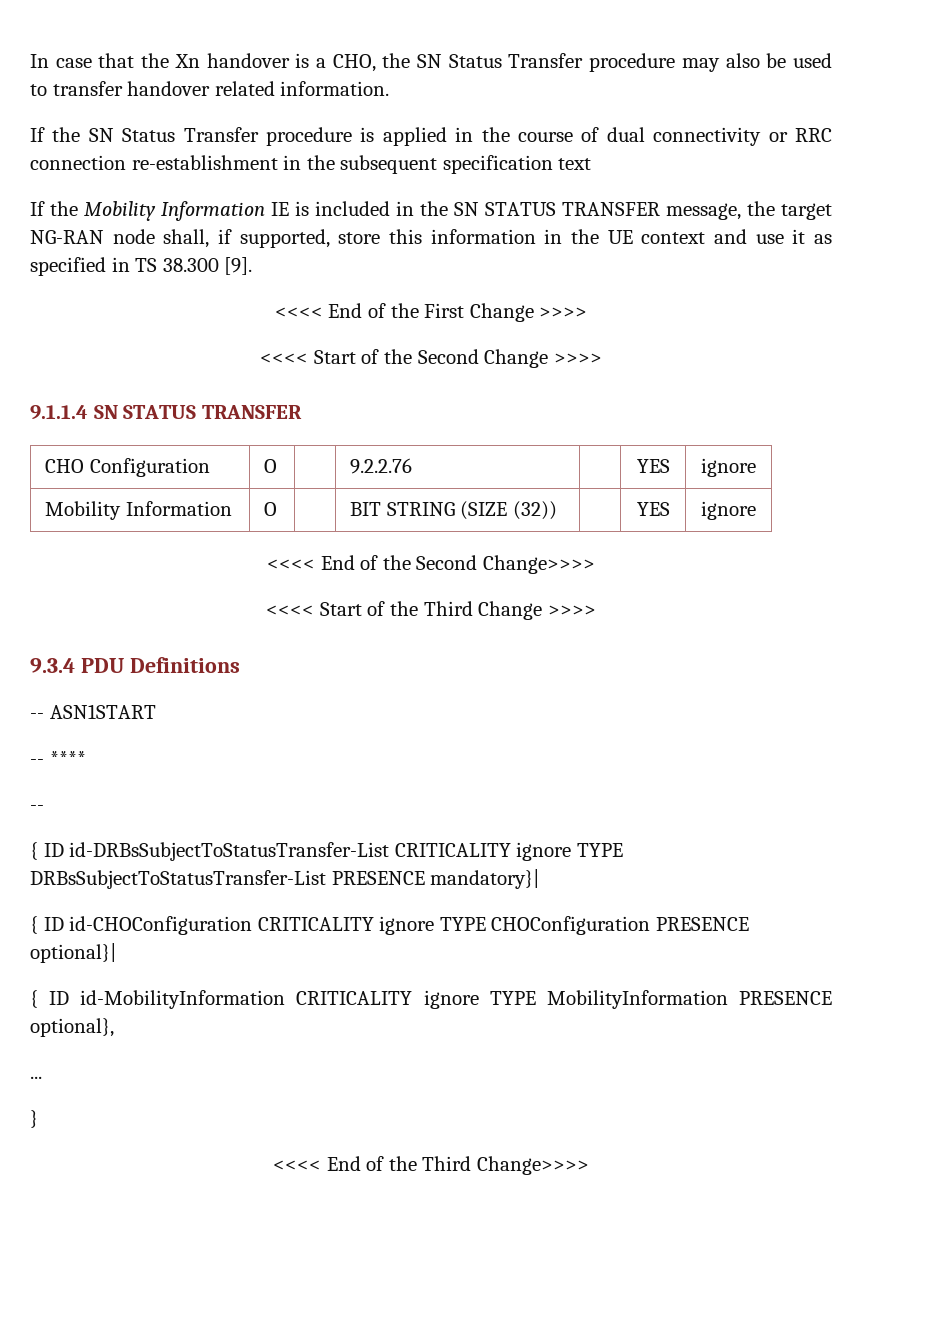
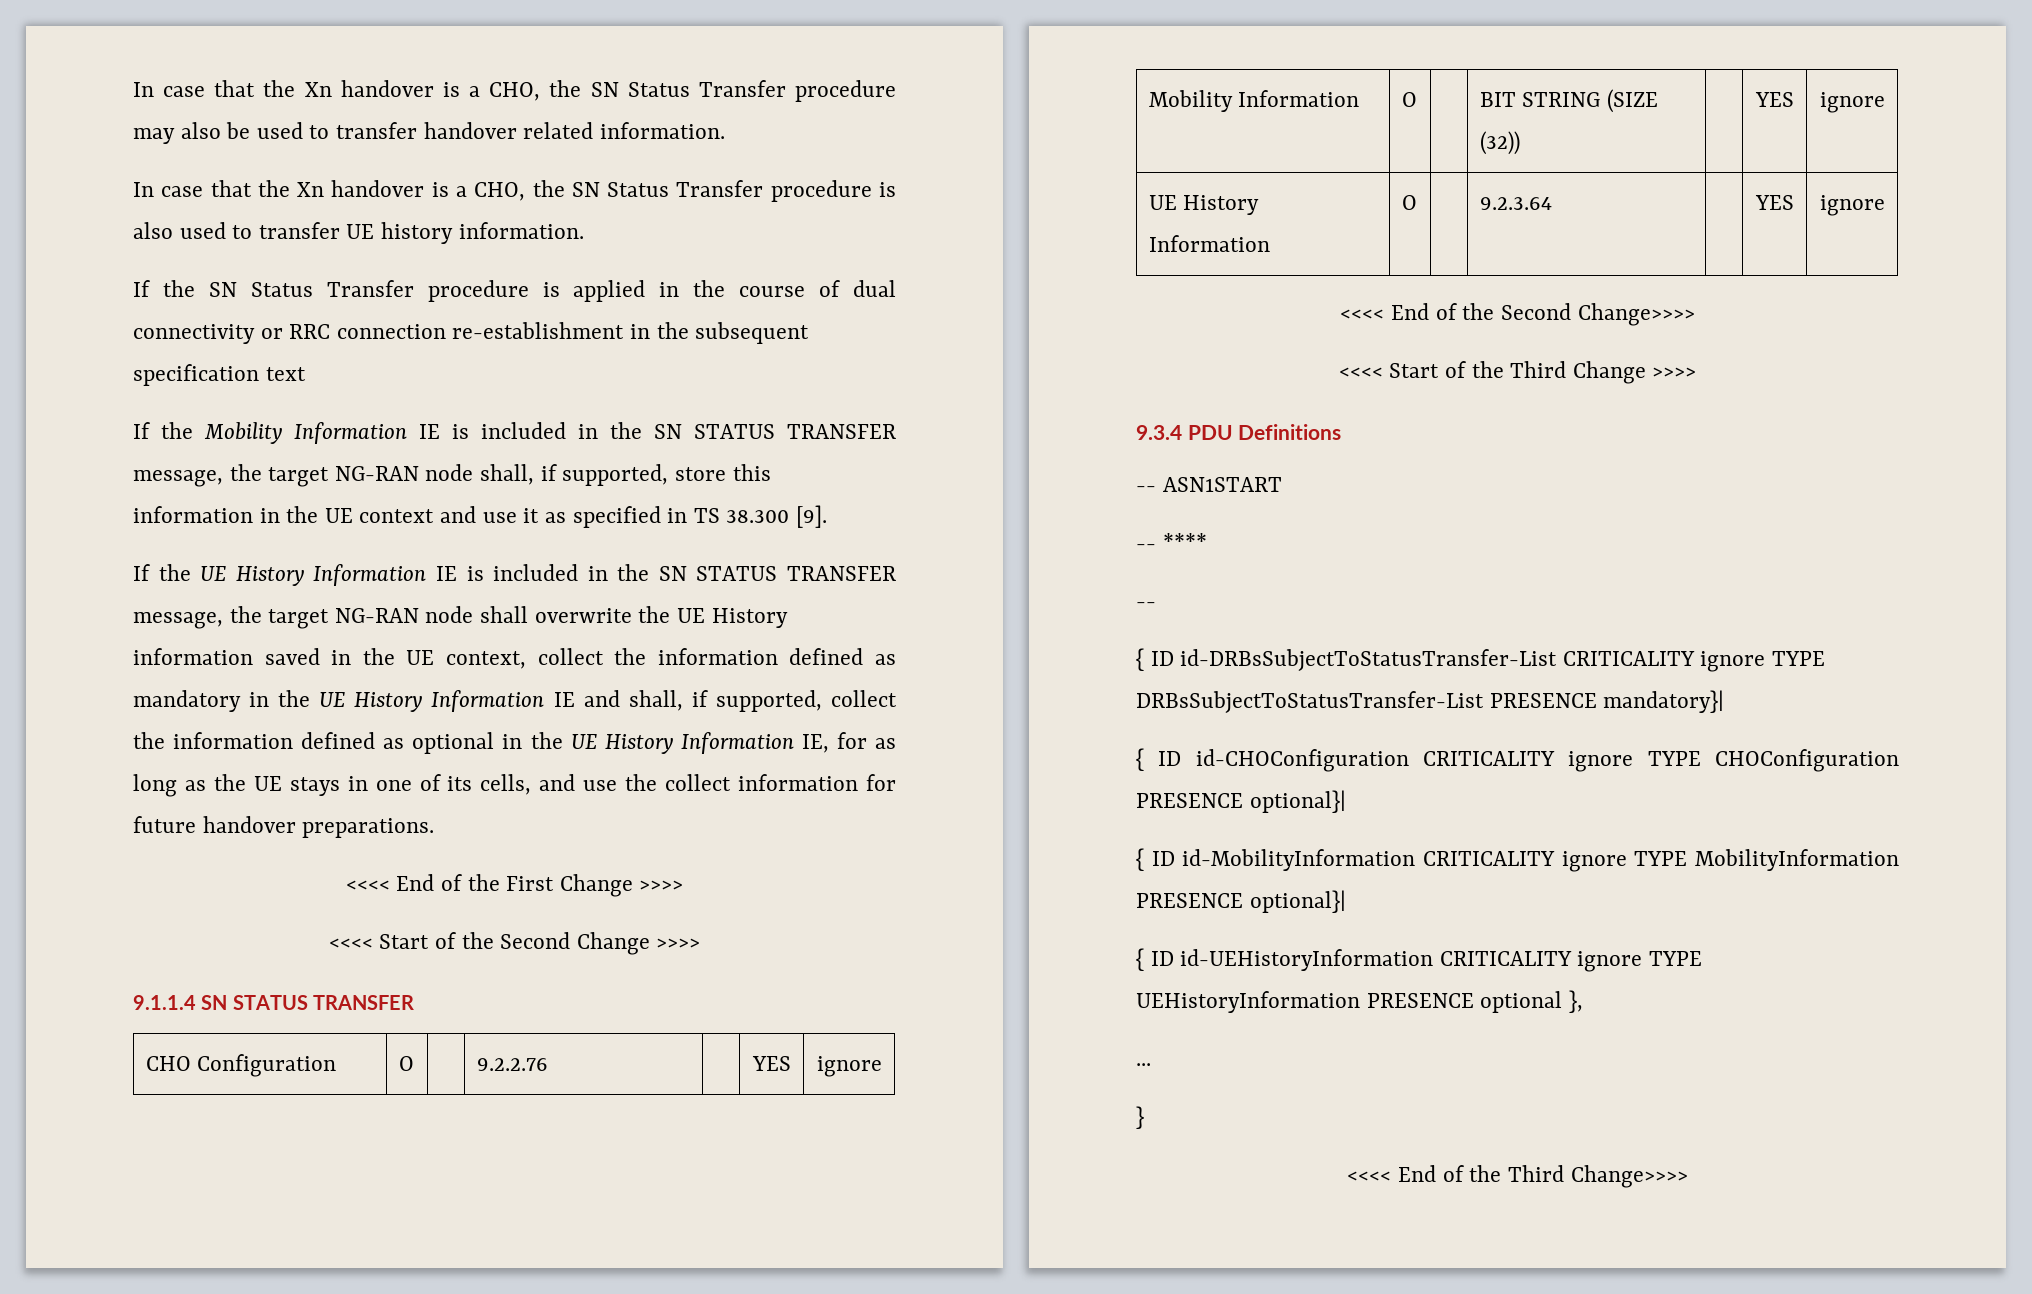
(390, 88) none -> [133,180,897,202] [133,222,584,244] // In case that the Xn handover is a CHO, the SN Status Transfer procedure is also used to transfer UE history information.
(253, 266) none -> [133,564,897,586] [133,606,788,629] [133,648,897,669] [133,690,897,712] [133,732,896,754] [133,774,896,797] [133,816,435,838] // If the UE History Information IE is included in the SN STATUS TRANSFER message, the target NG-RAN node shall overwrite the UE History information saved in the UE context, collect the information defined as mandatory in the UE History Information IE and shall, if supported, collect the information defined as optional in the UE History Information IE, for as long as the UE stays in one of its cells, and use the collect information for future handover preparations.
(756, 510) none -> [1148,195,1260,215] [1148,235,1270,252] [1401,195,1417,210] [1479,197,1552,210] [1754,195,1794,210] [1819,195,1885,216] // UE History Information | O | | 9.2.3.64 | | YES | ignore
[30,1018,114,1037] optional}, -> [1249,890,1346,913] [1136,948,1703,972] [1136,990,1583,1013] optional}| // { ID id-UEHistoryInformation CRITICALITY ignore TYPE UEHistoryInformation PRESENCE optional },

